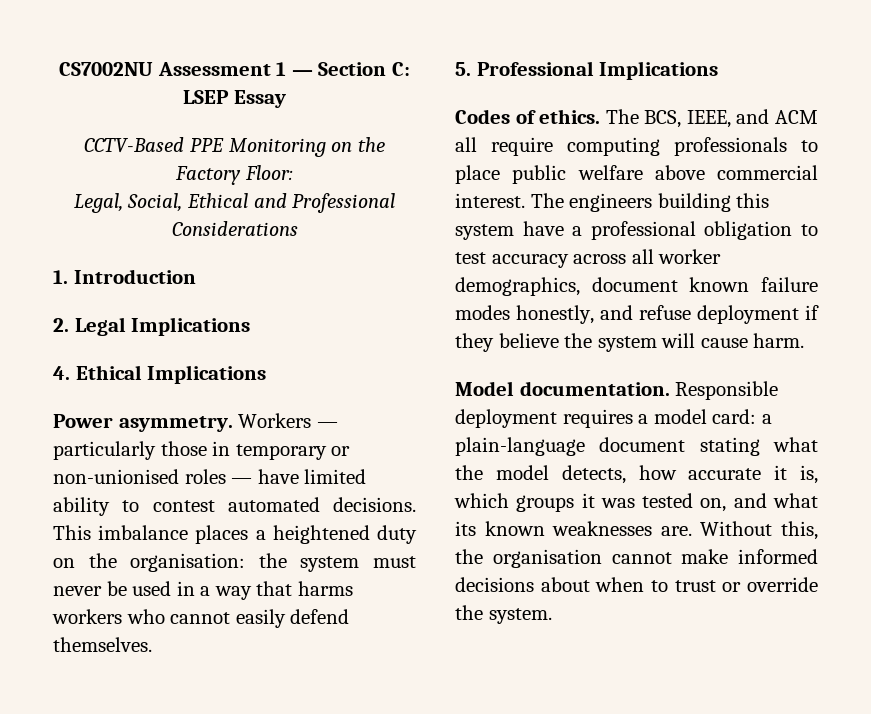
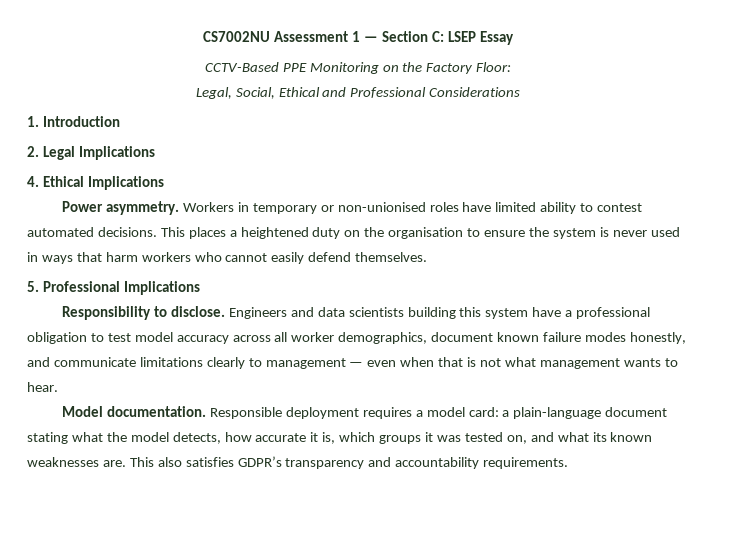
[316,422,338,428] [53,441,207,460] — particularly those -> (234, 207) none
[231,478,253,484] — -> (459, 207) none
[98,525,189,540] imbalance -> (185, 232) none
[130,553,417,572] [53,581,353,600] organisation: the system must never be used in a way that harms -> [388,227,680,239] [27,252,138,264] organisation to ensure the system is never used in ways that harm
[455,109,818,128] [455,137,818,156] [455,165,818,184] [455,193,653,212] Codes of ethics. The BCS, IEEE, and ACM all require computing professionals to place public welfare above commercial interest. The engineers -> [62,306,404,320] Responsibility to disclose. Engineers and data scientists
(486, 258) none -> [134,332,173,342] model
[639,305,819,324] [455,333,805,352] refuse deployment if they believe the system will cause harm. -> [53,357,678,369] [27,382,58,392] communicate limitations clearly to management — even when that is not what management wants to hear.
[700,521,818,540] [455,549,818,568] [455,577,818,592] [455,605,552,624] Without this, the organisation cannot make informed decisions about when to trust or override the system. -> [129,456,569,469] This also satisfies GDPR’s transparency and accountability requirements.

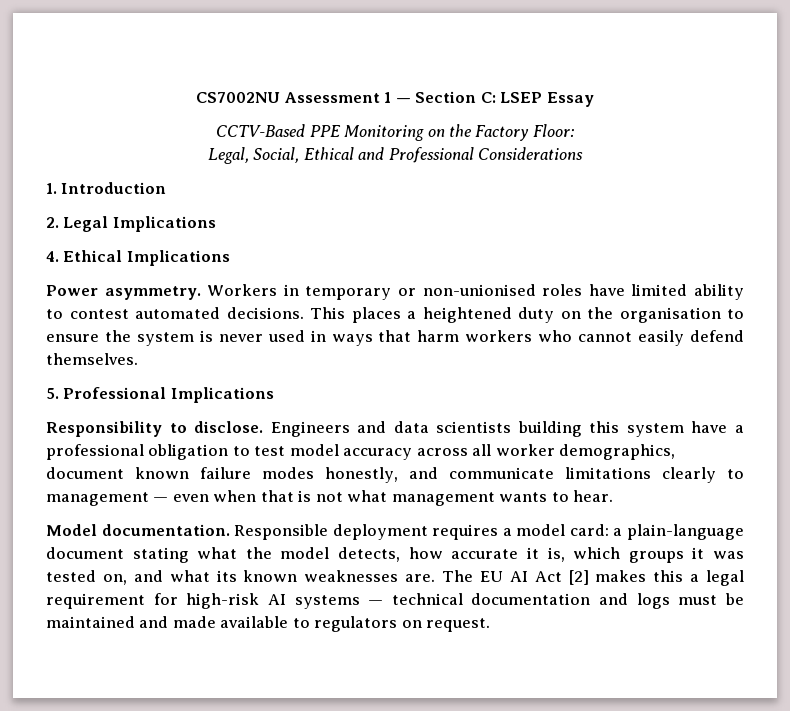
[129,456,569,469] This also satisfies GDPR’s transparency and accountability requirements. -> [442,570,744,586] [46,593,744,609] [46,616,491,632] The EU AI Act [2] makes this a legal requirement for high-risk AI systems — technical documentation and logs must be maintained and made available to regulators on request.

